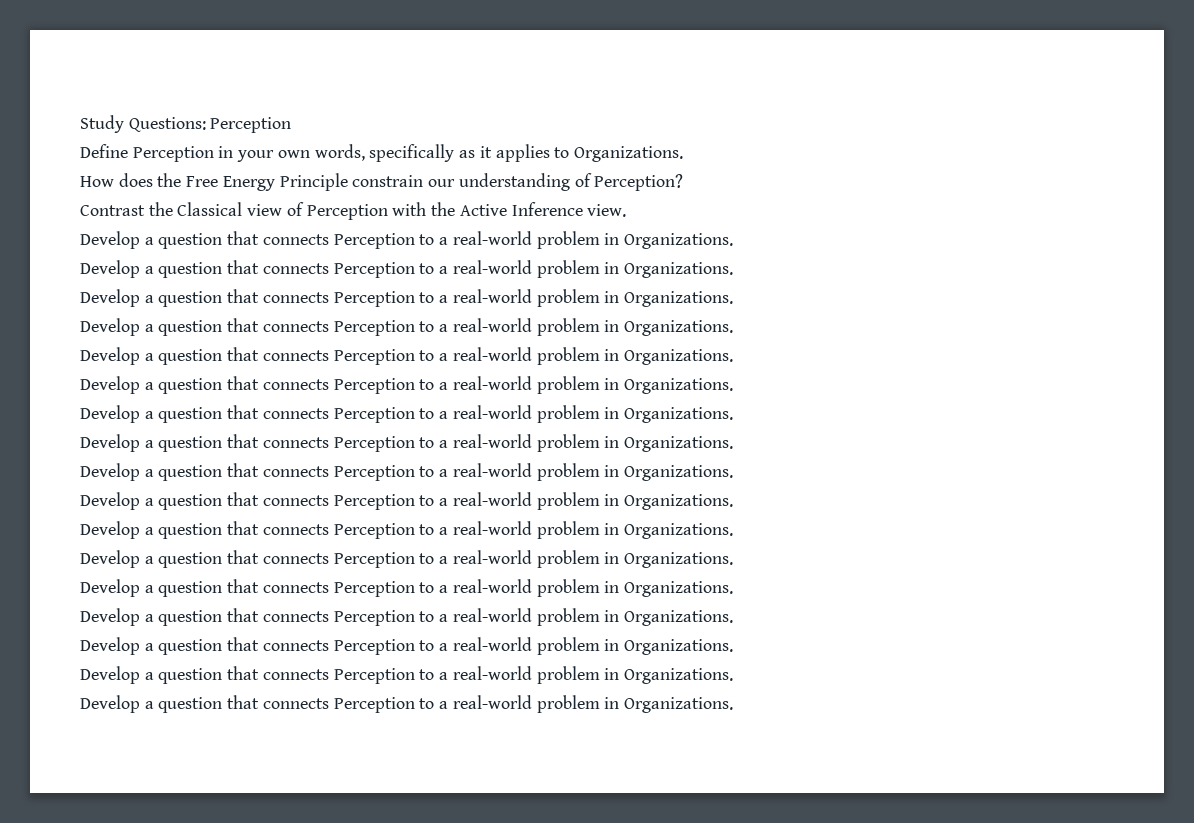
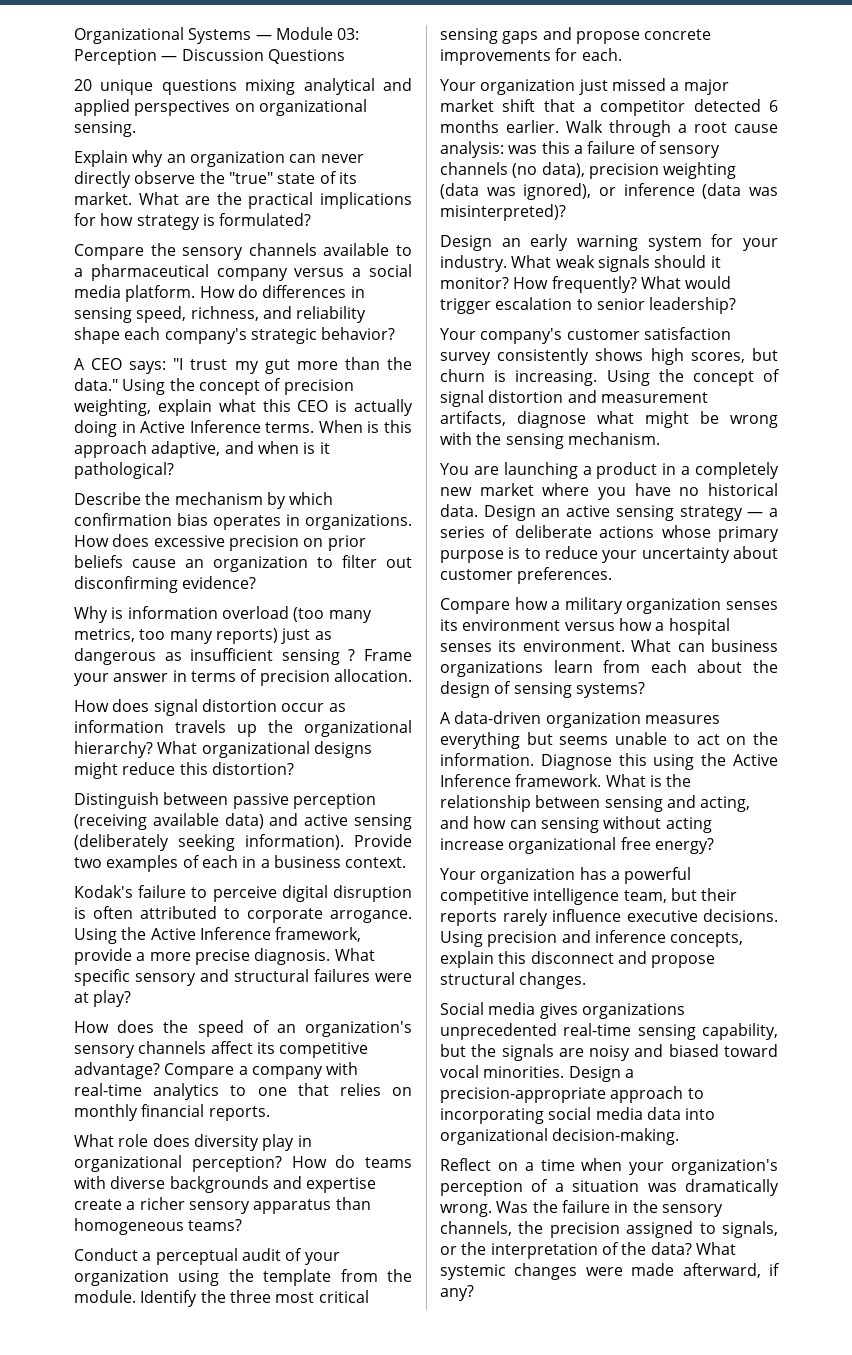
[80,115,292,133] [80,144,683,162] [80,173,684,191] [80,202,627,220] [80,231,733,249] [80,260,733,278] [80,289,733,307] [80,318,733,336] [80,347,733,365] [80,376,733,394] [80,405,733,423] [80,434,733,452] [80,463,733,481] [80,492,733,510] [80,521,733,539] [80,550,733,568] [80,579,733,597] [80,608,733,626] [80,637,733,655] [80,666,733,684] [80,695,733,713] Study Questions: Perception // Define Perception in your own words, specifically as it applies to Organizations. // How does the Free Energy Principle constrain our understanding of Perception? // Contrast the Classical view of Perception with the Active Inference view. // Develop a question that connects Perception to a real-world problem in Organizations. // Develop a question that connects Perception to a real-world problem in Organizations. // Develop a question that connects Perception to a real-world problem in Organizations. // Develop a question that connects Perception to a real-world problem in Organizations. // Develop a question that connects Perception to a real-world problem in Organizations. // Develop a question that connects Perception to a real-world problem in Organizations. // Develop a question that connects Perception to a real-world problem in Organizations. // Develop a question that connects Perception to a real-world problem in Organizations. // Develop a question that connects Perception to a real-world problem in Organizations. // Develop a question that connects Perception to a real-world problem in Organizations. // Develop a question that connects Perception to a real-world problem in Organizations. // Develop a question that connects Perception to a real-world problem in Organizations. // Develop a question that connects Perception to a real-world problem in Organizations. // Develop a question that connects Perception to a real-world problem in Organizations. // Develop a question that connects Perception to a real-world problem in Organizations. // Develop a question that connects Perception to a real-world problem in Organizations. // Develop a question that connects Perception to a real-world problem in Organizations. -> [74,27,360,44] [74,49,345,65] [74,78,413,95] [74,99,367,116] [74,121,136,137] [74,150,364,167] [74,171,357,188] [74,192,412,209] [74,213,312,230] [74,243,412,260] [74,264,413,281] [74,285,365,302] [74,306,367,323] [74,327,396,344] [74,357,412,374] [74,378,354,395] [74,399,413,416] [74,420,412,437] [74,441,330,458] [74,462,174,479] [74,492,334,509] [74,513,412,530] [74,534,366,551] [74,555,412,572] [74,576,257,593] [74,606,372,623] [74,628,332,644] [74,648,412,665] [74,669,412,686] [74,699,346,716] [74,720,412,737] [74,741,372,758] [74,762,294,779] [74,792,376,809] [74,813,412,830] [74,834,412,851] [74,855,407,872] [74,885,413,902] [74,906,412,923] [74,927,362,944] [74,948,375,965] [74,969,412,986] [74,990,132,1007] [74,1020,412,1037] [74,1041,369,1058] [74,1062,359,1079] [74,1083,412,1100] [74,1104,270,1121] [74,1134,312,1151] [74,1155,412,1172] [74,1176,377,1193] [74,1197,371,1214] [74,1218,243,1235] [74,1248,340,1265] [74,1269,412,1286] [74,1290,369,1307] [440,27,712,44] [440,48,622,65] [440,78,729,95] [440,99,778,116] [440,120,778,137] [440,141,720,158] [440,162,737,179] [440,183,778,200] [440,204,566,221] [440,234,778,251] [440,255,721,272] [440,276,732,293] [440,297,737,314] [440,327,731,344] [440,348,778,365] [440,369,780,386] [440,390,708,407] [440,411,778,428] [440,432,660,449] [440,462,779,479] [440,483,778,500] [440,504,778,521] [440,525,779,542] [440,546,778,563] [440,567,613,584] [440,597,778,614] [440,618,730,635] [440,639,778,652] [440,660,778,677] [440,681,645,698] [440,711,720,728] [440,732,778,749] [440,753,778,770] [440,774,692,787] [440,795,751,812] [440,816,712,833] [440,837,714,854] [440,867,692,884] [440,888,738,905] [440,909,778,926] [440,930,744,947] [440,951,716,968] [440,972,587,989] [440,1002,685,1019] [440,1023,778,1040] [440,1044,778,1061] [440,1065,634,1082] [440,1086,704,1103] [440,1107,716,1124] [440,1128,680,1145] [440,1158,778,1175] [440,1179,779,1196] [440,1200,723,1217] [440,1221,778,1238] [440,1242,736,1259] [440,1263,780,1280] [440,1285,474,1301] Organizational Systems — Module 03: Perception — Discussion Questions // 20 unique questions mixing analytical and applied perspectives on organizational sensing. // Explain why an organization can never directly observe the "true" state of its market. What are the practical implications for how strategy is formulated? // Compare the sensory channels available to a pharmaceutical company versus a social media platform. How do differences in sensing speed, richness, and reliability shape each company's strategic behavior? // A CEO says: "I trust my gut more than the data." Using the concept of precision weighting, explain what this CEO is actually doing in Active Inference terms. When is this approach adaptive, and when is it pathological? // Describe the mechanism by which confirmation bias operates in organizations. How does excessive precision on prior beliefs cause an organization to filter out disconfirming evidence? // Why is information overload (too many metrics, too many reports) just as dangerous as insufficient sensing ? Frame your answer in terms of precision allocation. // How does signal distortion occur as information travels up the organizational hierarchy? What organizational designs might reduce this distortion? // Distinguish between passive perception (receiving available data) and active sensing (deliberately seeking information). Provide two examples of each in a business context. // Kodak's failure to perceive digital disruption is often attributed to corporate arrogance. Using the Active Inference framework, provide a more precise diagnosis. What specific sensory and structural failures were at play? // How does the speed of an organization's sensory channels affect its competitive advantage? Compare a company with real-time analytics to one that relies on monthly financial reports. // What role does diversity play in organizational perception? How do teams with diverse backgrounds and expertise create a richer sensory apparatus than homogeneous teams? // Conduct a perceptual audit of your organization using the template from the module. Identify the three most critical sensing gaps and propose concrete improvements for each. // Your organization just missed a major market shift that a competitor detected 6 months earlier. Walk through a root cause analysis: was this a failure of sensory channels (no data), precision weighting (data was ignored), or inference (data was misinterpreted)? // Design an early warning system for your industry. What weak signals should it monitor? How frequently? What would trigger escalation to senior leadership? // Your company's customer satisfaction survey consistently shows high scores, but churn is increasing. Using the concept of signal distortion and measurement artifacts, diagnose what might be wrong with the sensing mechanism. // You are launching a product in a completely new market where you have no historical data. Design an active sensing strategy — a series of deliberate actions whose primary purpose is to reduce your uncertainty about customer preferences. // Compare how a military organization senses its environment versus how a hospital senses its environment. What can business organizations learn from each about the design of sensing systems? // A data-driven organization measures everything but seems unable to act on the information. Diagnose this using the Active Inference framework. What is the relationship between sensing and acting, and how can sensing without acting increase organizational free energy? // Your organization has a powerful competitive intelligence team, but their reports rarely influence executive decisions. Using precision and inference concepts, explain this disconnect and propose structural changes. // Social media gives organizations unprecedented real-time sensing capability, but the signals are noisy and biased toward vocal minorities. Design a precision-appropriate approach to incorporating social media data into organizational decision-making. // Reflect on a time when your organization's perception of a situation was dramatically wrong. Was the failure in the sensory channels, the precision assigned to signals, or the interpretation of the data? What systemic changes were made afterward, if any?

